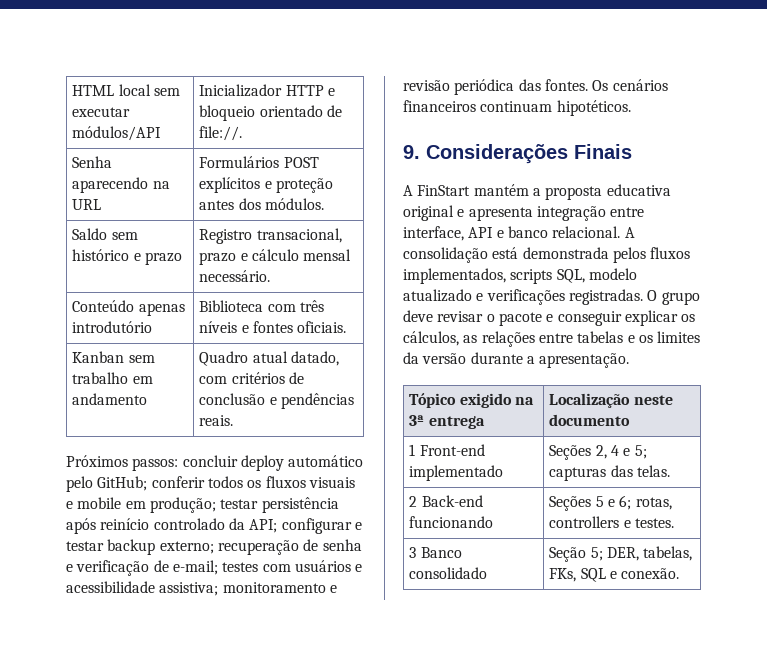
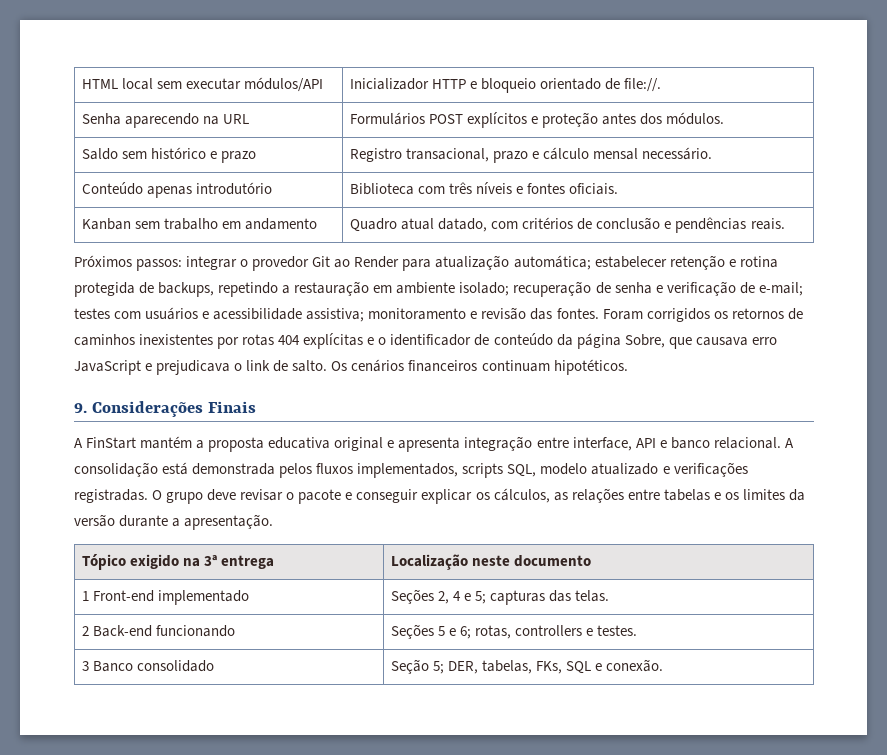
[182,455,364,471] [66,476,355,492] [66,497,339,513] [66,518,362,534] [66,539,214,555] concluir deploy automático pelo GitHub; conferir todos os fluxos visuais e mobile em produção; testar persistência após reinício controlado da API; configurar e testar backup externo; -> [186,255,778,271] [74,281,510,297] integrar o provedor Git ao Render para atualização automática; estabelecer retenção e rotina protegida de backups, repetindo a restauração em ambiente isolado;
[454,79,515,95] periódica -> (527, 313) none
(588, 85) none -> [602,308,803,322] [74,333,777,349] [74,360,328,375] Foram corrigidos os retornos de caminhos inexistentes por rotas 404 explícitas e o identificador de conteúdo da página Sobre, que causava erro JavaScript e prejudicava o link de salto.

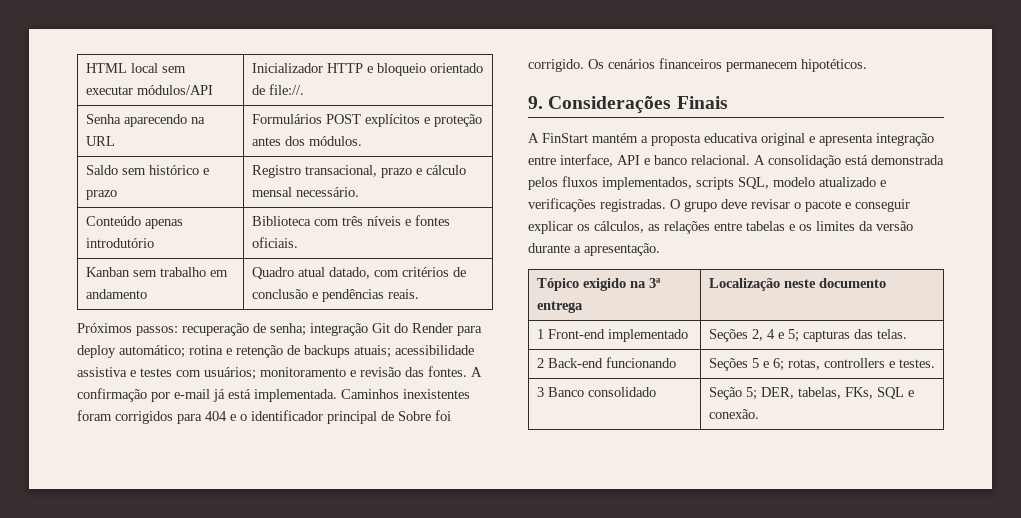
[186,255,778,271] [74,281,803,297] [74,307,365,322] integrar o provedor Git ao Render para atualização automática; estabelecer retenção e rotina protegida de backups, repetindo a restauração em ambiente isolado; recuperação de senha e verificação de e-mail; testes com usuários e acessibilidade assistiva; -> [182,323,482,336] [77,345,474,358] [77,367,256,380] recuperação de senha; integração Git do Render para deploy automático; rotina e retenção de backups atuais; acessibilidade assistiva e testes com usuários;
[602,308,803,322] [74,333,777,349] [74,360,328,375] Foram corrigidos os retornos de caminhos inexistentes por rotas 404 explícitas e o identificador de conteúdo da página Sobre, que causava erro JavaScript e prejudicava o link de salto. -> [471,367,482,377] [77,388,470,402] [77,410,451,424] [528,59,584,72] A confirmação por e-mail já está implementada. Caminhos inexistentes foram corrigidos para 404 e o identificador principal de Sobre foi corrigido.
[481,360,550,372] continuam -> [726,62,798,72] permanecem

